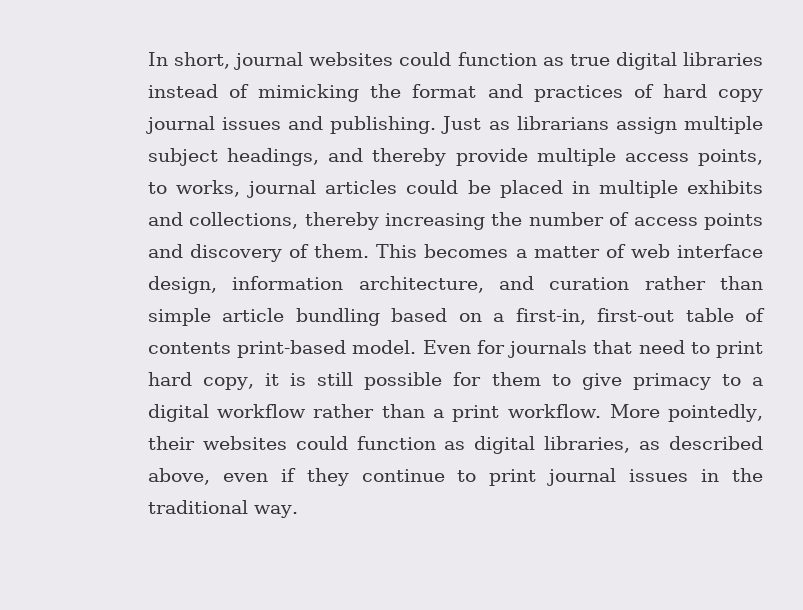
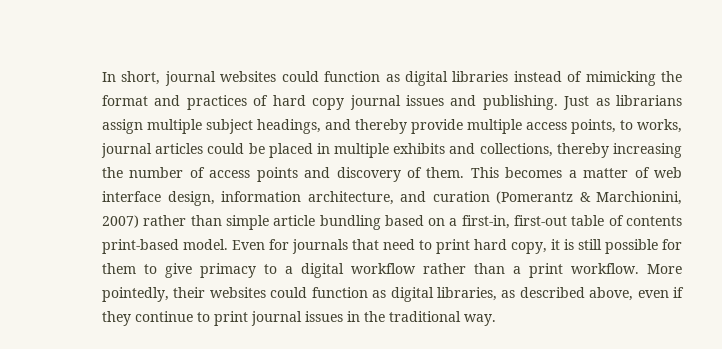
[569,54,610,66] true -> (400, 78) none
(630, 283) none -> [495,191,682,205] [101,215,139,228] (Pomerantz & Marchionini, 2007)

